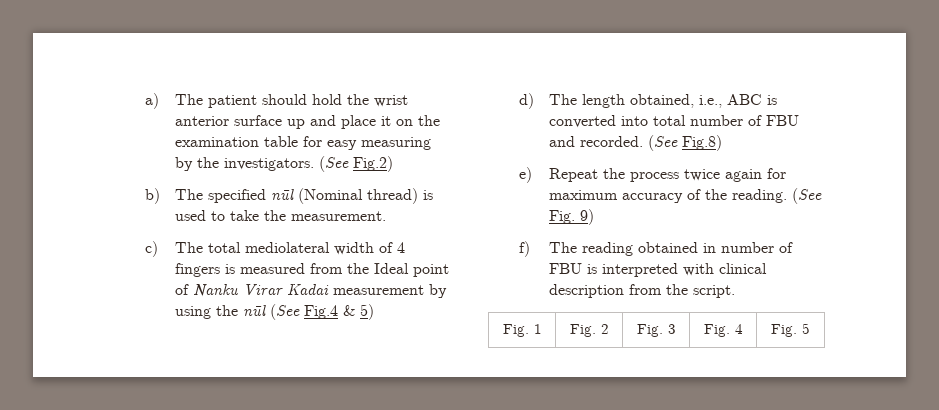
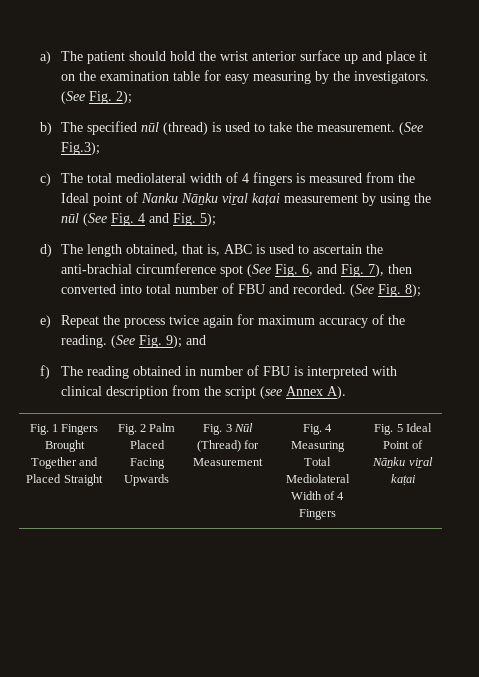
[353,156,394,172] Fig.2) -> [89,91,133,104] Fig. 2);
[298,188,419,204] (Nominal thread) -> [163,122,209,135] (thread)
(387, 216) none -> [399,122,424,135] [61,142,101,155] (See Fig.3);
[243,284,330,295] Virar Kadai -> [181,193,281,205] Nāṉku viṟal kaṭai
[304,304,375,320] Fig.4 & 5) -> [111,213,217,226] Fig. 4 and Fig. 5);
[699,94,778,108] i.e., ABC is -> [182,244,384,256] [61,263,413,277] that is, ABC is used to ascertain the anti-brachial circumference spot (See Fig. 6, and Fig. 7), then
[682,135,723,151] Fig.8) -> [378,284,422,297] Fig. 8);
[580,209,595,225] 9) -> [166,335,207,348] 9); and
[693,285,736,298] [502,324,542,337] [569,324,609,337] [636,324,676,337] [703,324,743,337] [771,323,810,337] script. // Fig. 1 | Fig. 2 | Fig. 3 | Fig. 4 | Fig. 5 -> [225,386,347,399] [29,424,99,435] [44,440,85,452] [30,457,99,469] [26,474,103,486] [117,423,176,435] [129,440,165,449] [129,458,165,469] [124,474,169,486] [203,423,253,435] [196,440,260,452] [193,458,263,466] [302,424,333,435] [290,441,345,452] [304,457,331,466] [285,474,350,483] [290,491,345,500] [298,509,336,520] [374,423,432,435] [383,440,423,449] [372,457,433,468] [390,474,416,486] script (see Annex A). // Fig. 1 Fingers Brought Together and Placed Straight | Fig. 2 Palm Placed Facing Upwards | Fig. 3 Nūl (Thread) for Measurement | Fig. 4 Measuring Total Mediolateral Width of 4 Fingers | Fig. 5 Ideal Point of Nāṉku viṟal kaṭai

